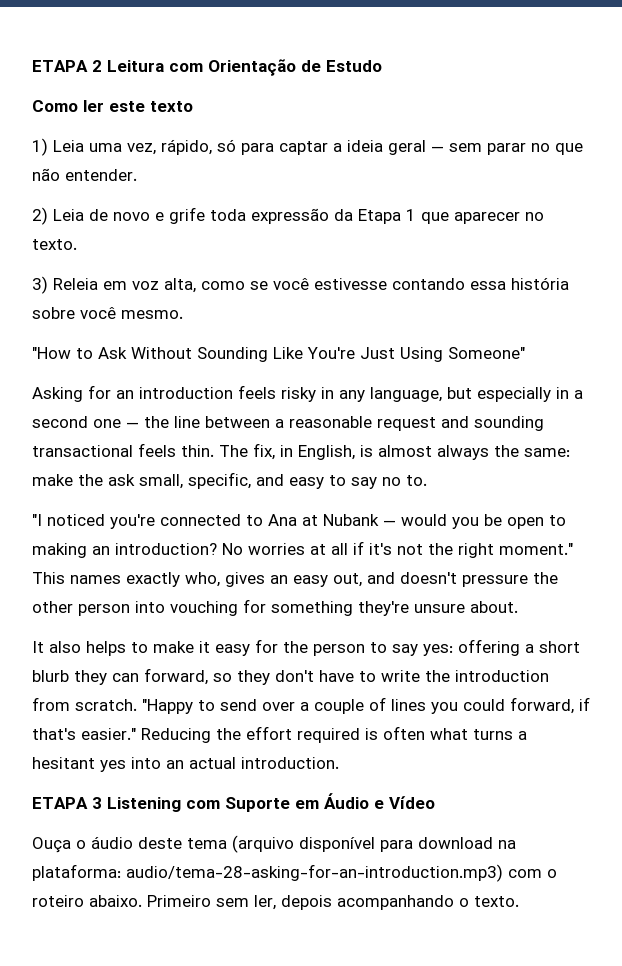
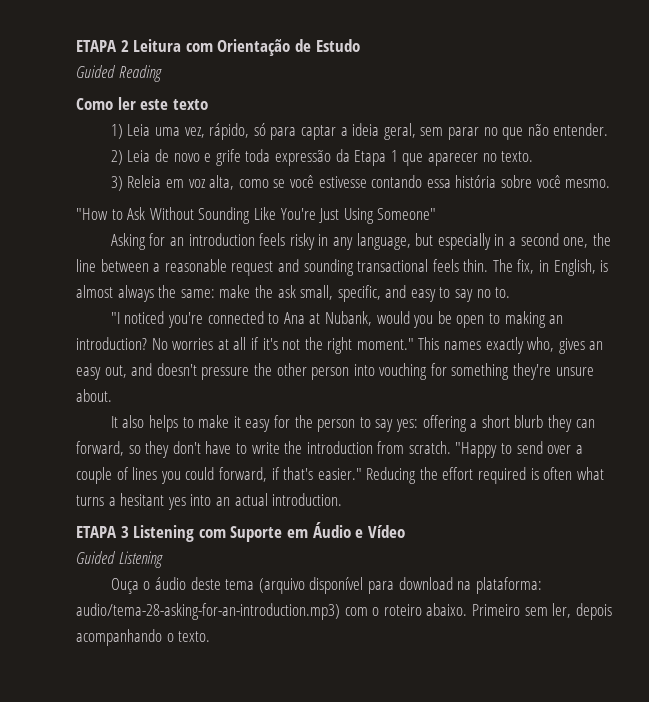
(382, 66) none -> [76,65,162,82] // Guided Reading
[388,140,444,155] geral — -> [383,123,416,140] geral,
[93,419,139,428] one — -> [563,237,589,248] one,
[323,514,396,526] Nubank — -> [325,311,373,326] Nubank,
(435, 802) none -> [76,551,163,568] // Guided Listening

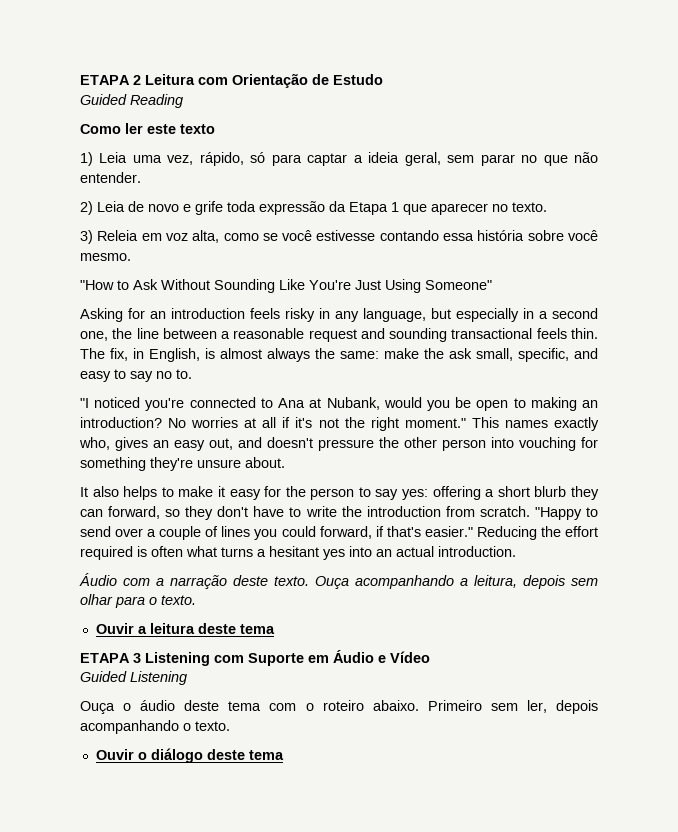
(343, 499) none -> [79,573,598,589] [80,594,196,608] [95,623,275,634] // Áudio com a narração deste texto. Ouça acompanhando a leitura, depois sem olhar para o texto. // Ouvir a leitura deste tema
[258,577,542,594] [76,603,340,620] (arquivo disponível para download na plataforma: audio/tema-28-asking-for-an-introduction.mp3) -> (262, 706) none
(211, 636) none -> [95,748,284,763] // Ouvir o diálogo deste tema

